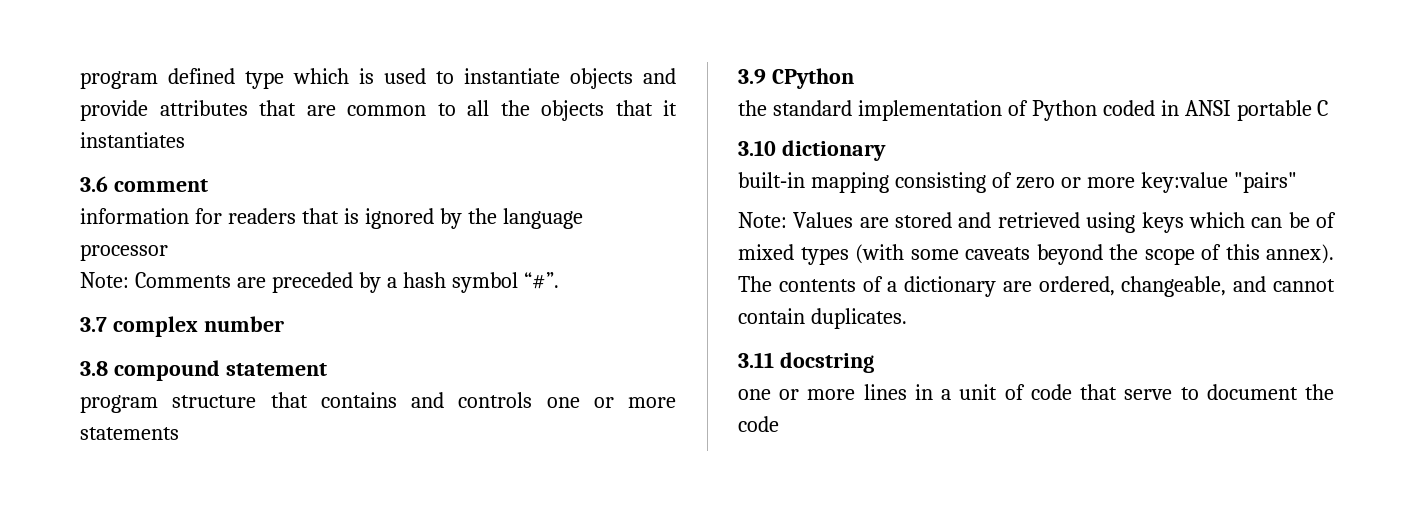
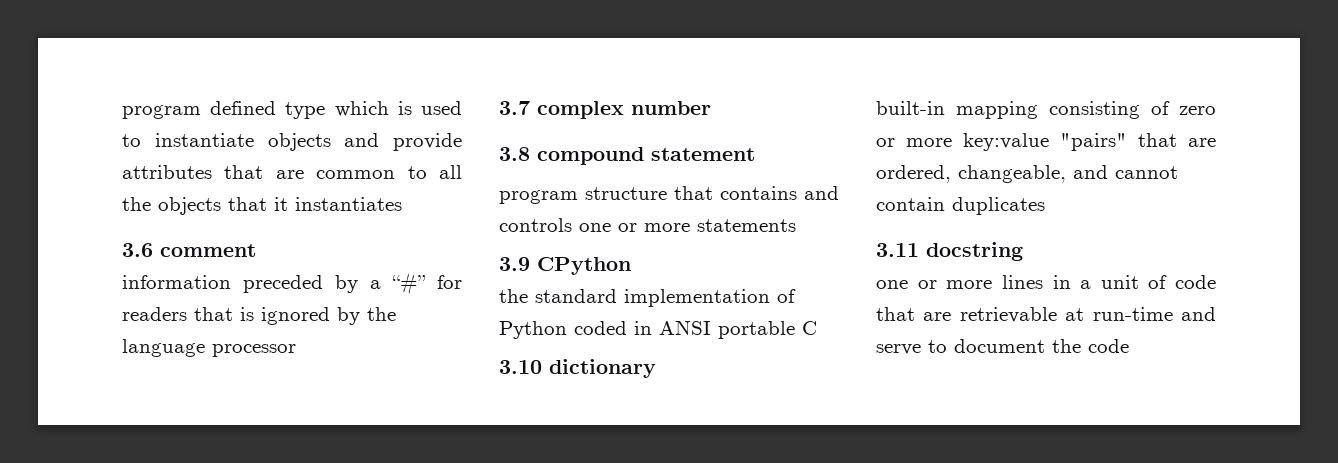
(189, 216) none -> [243,272,426,295] preceded by a “#”
[80,272,559,293] // Note: Comments are preceded by a hash symbol “#”. -> (296, 350) none
[738,212,1336,233] [738,244,1334,265] [738,276,997,297] // Note: Values are stored and retrieved using keys which can be of mixed types (with some caveats beyond the scope of this annex). The contents of a dictionary -> [1138,133,1177,147] that
[810,308,907,329] duplicates. -> [952,197,1045,215] duplicates
(1118, 392) none -> [923,307,1216,323] are retrievable at run-time and

